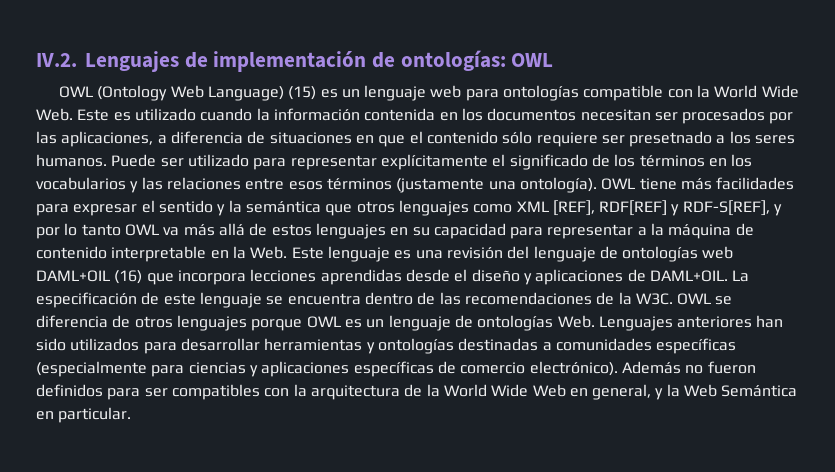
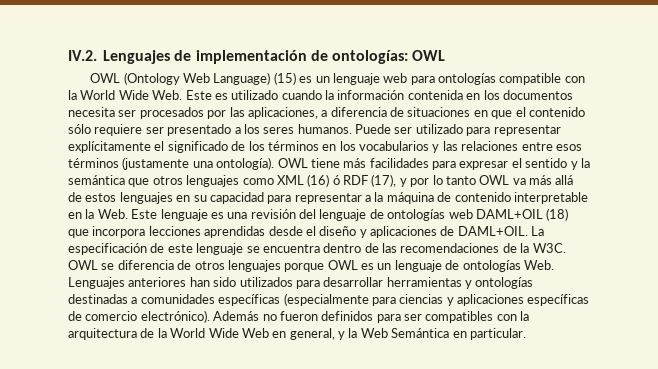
[580,109,651,121] necesitan -> [68,107,115,117] necesita
[629,131,713,147] presetnado -> [167,124,232,136] presentado
[552,200,770,216] [REF], RDF[REF] y RDF-S[REF], -> [307,174,397,187] (16) ó RDF (17),
[114,270,143,284] (16) -> [546,208,569,221] (18)

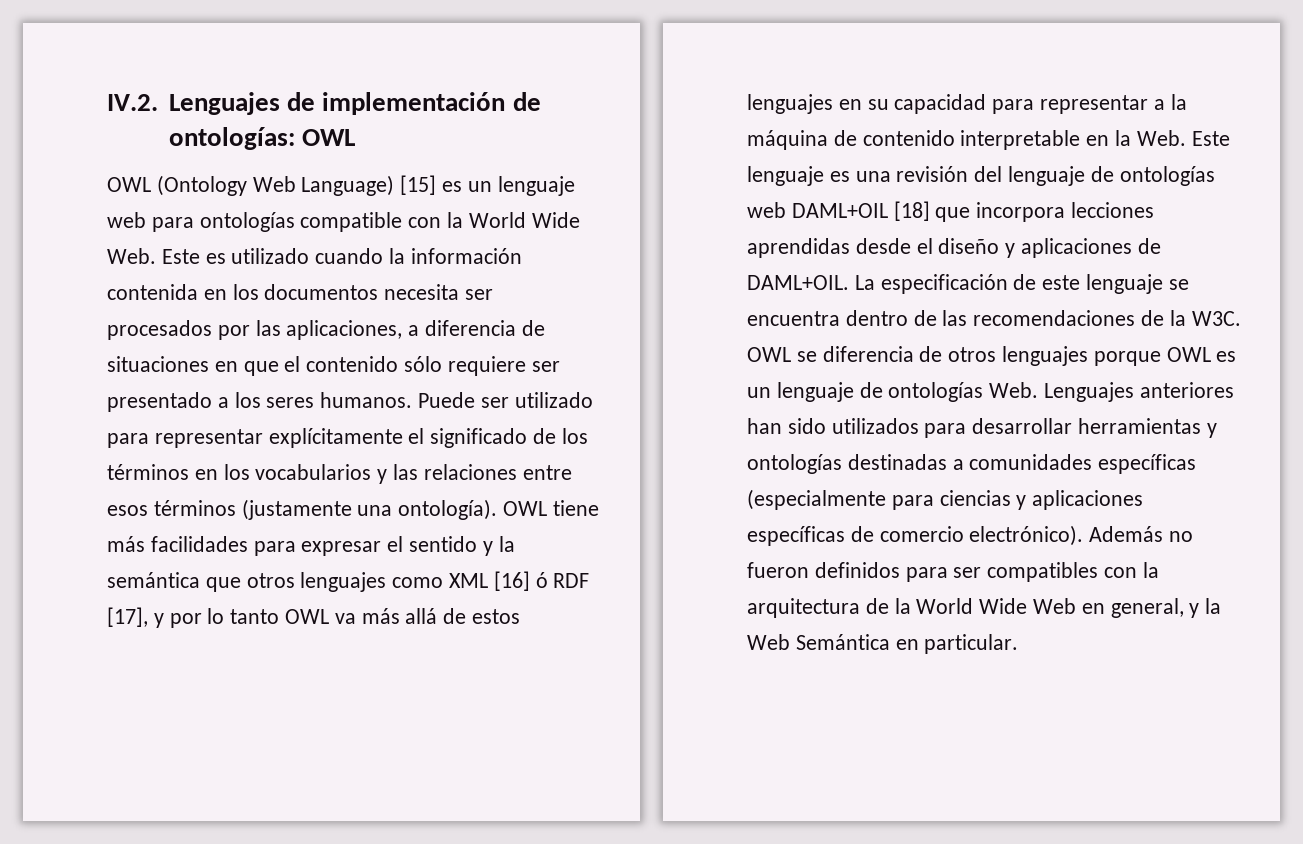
[273,72,296,85] (15) -> [400,175,437,195] [15]
[307,174,330,187] (16) -> [493,571,530,591] [16]
[371,174,397,187] (17), -> [107,607,148,627] [17],
[546,208,569,221] (18) -> [893,201,930,221] [18]

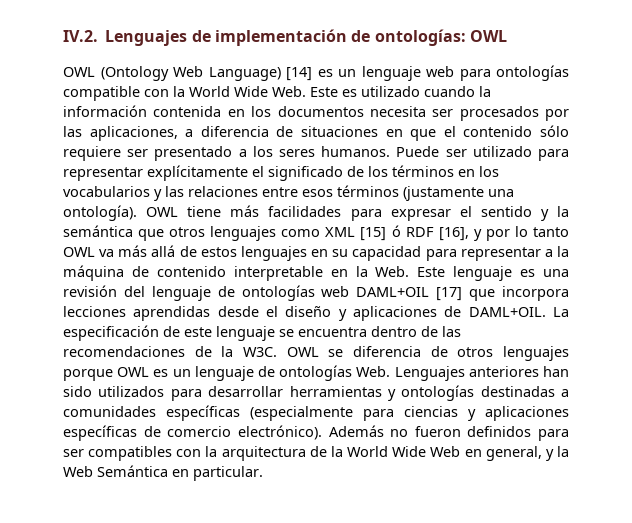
[400,175,437,195] [15] -> [286,67,312,81] [14]
[493,571,530,591] [16] -> [360,227,387,241] [15]
[107,607,148,627] [17], -> [438,227,469,241] [16],
[893,201,930,221] [18] -> [436,287,463,301] [17]

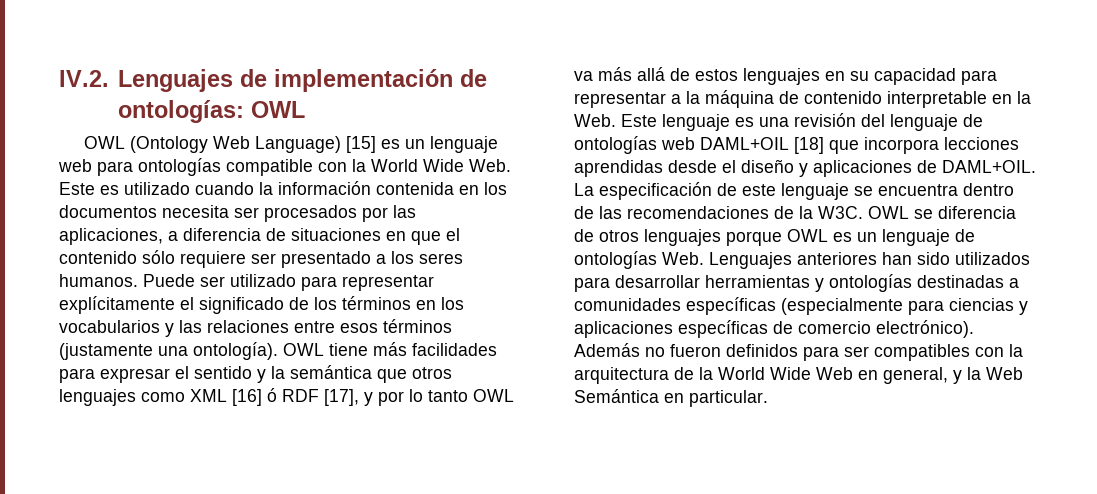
[286,67,312,81] [14] -> [345,136,376,153] [15]
[360,227,387,241] [15] -> [232,389,262,406] [16]
[438,227,469,241] [16], -> [324,389,359,406] [17],
[436,287,463,301] [17] -> [794,137,824,154] [18]

